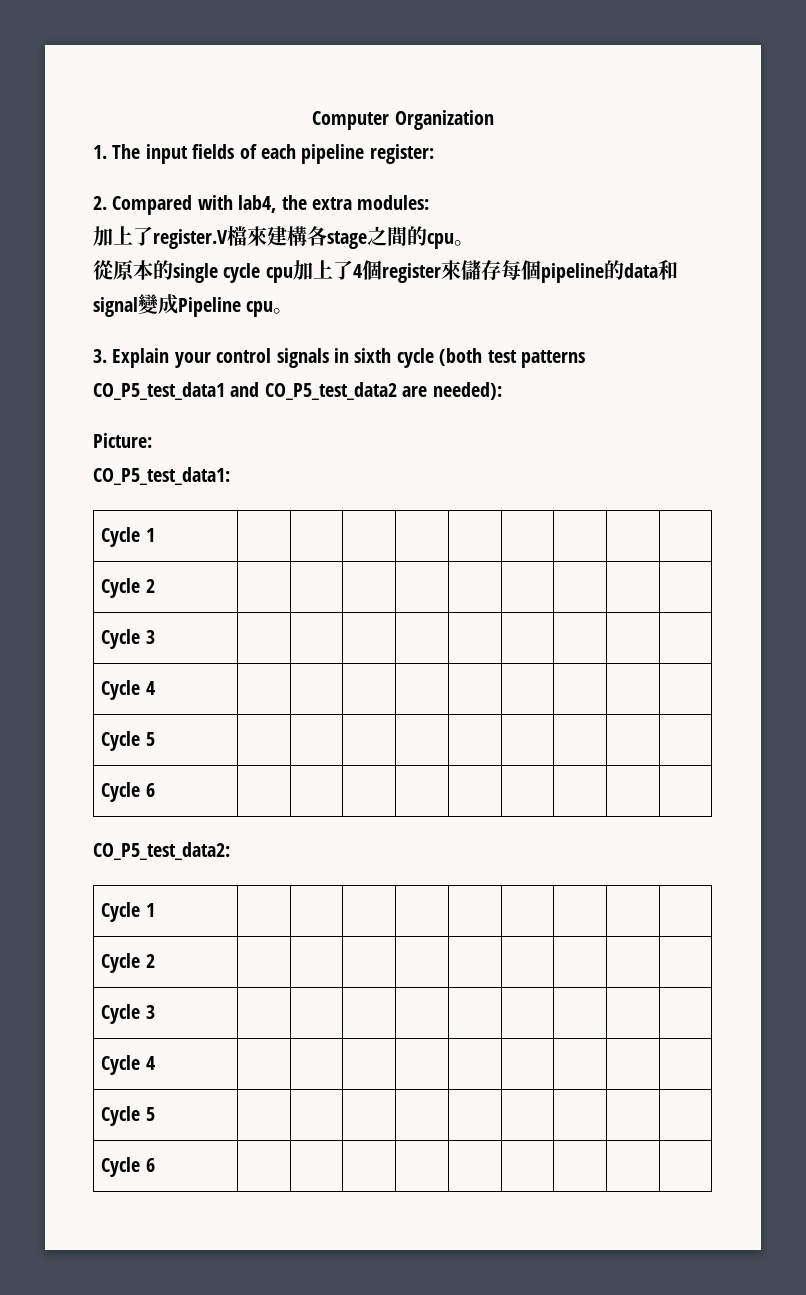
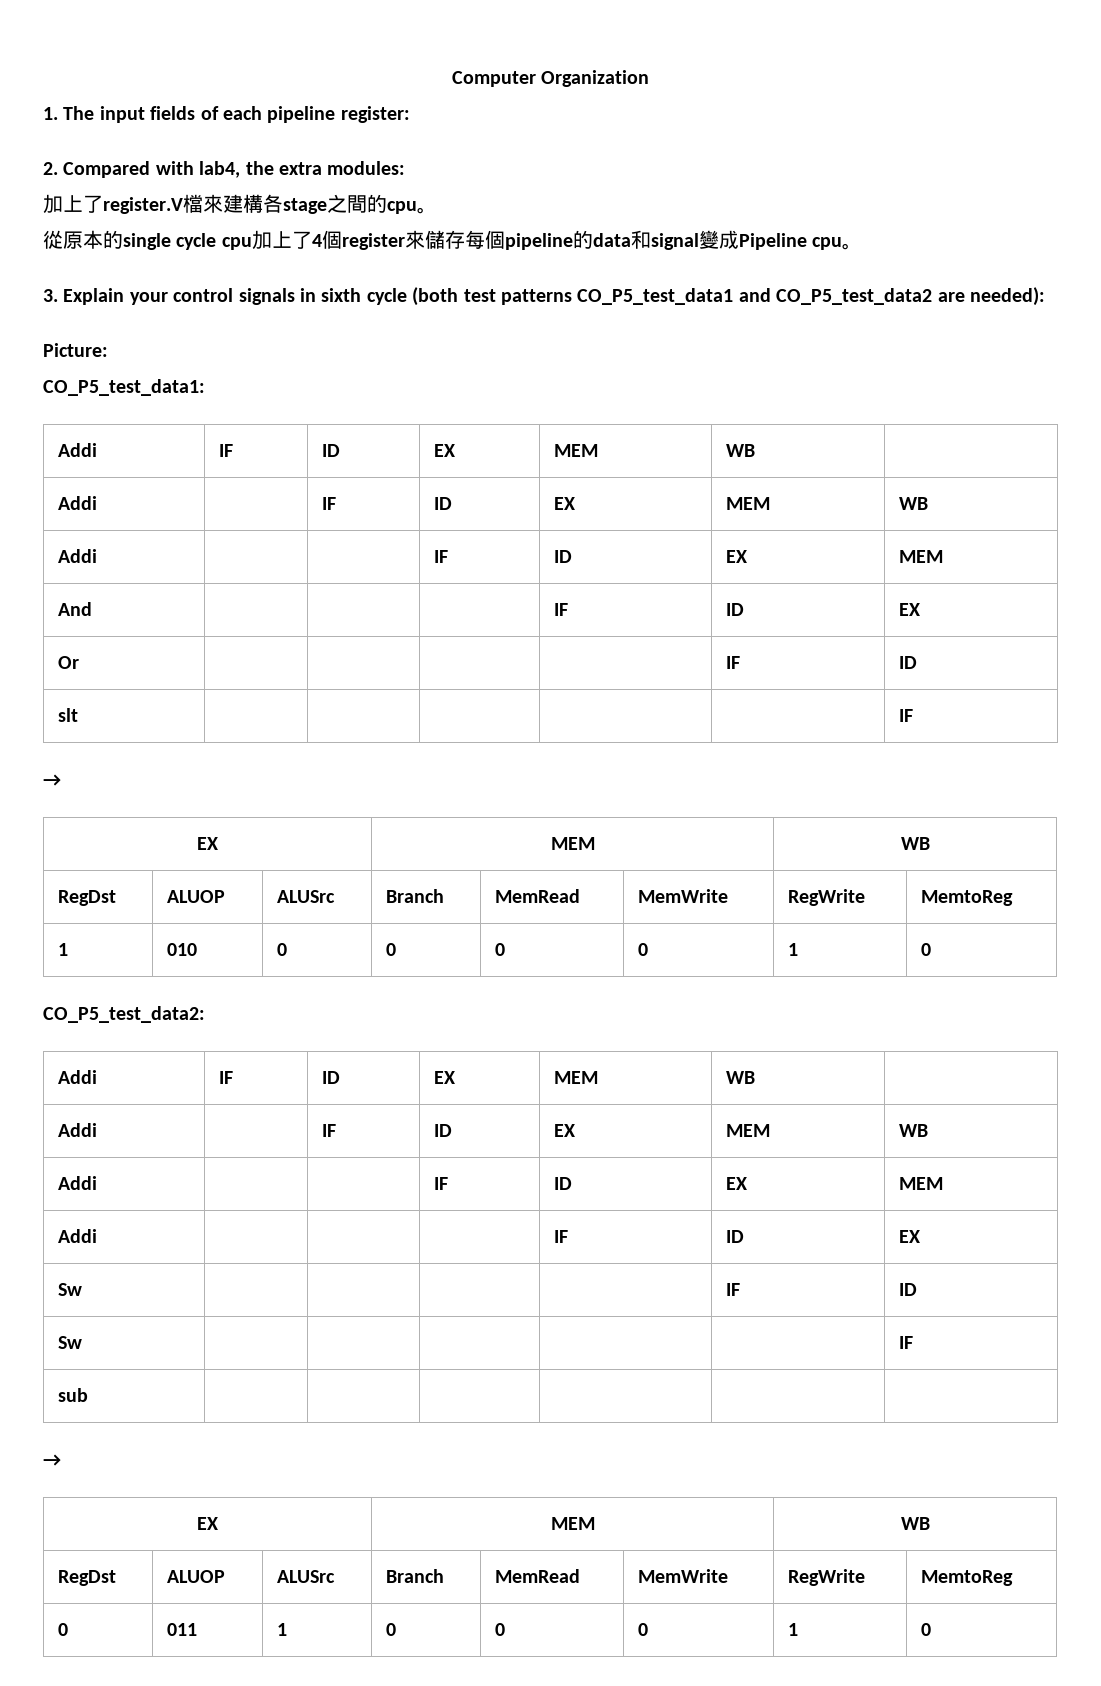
[101,527,155,547] [101,578,155,598] [101,629,155,649] [101,680,155,700] [101,731,155,751] [101,782,155,802] [93,842,230,860] [101,902,155,922] [101,953,155,973] [101,1004,155,1024] [101,1055,155,1075] [101,1106,155,1126] [101,1157,155,1177] Cycle 1 | | | | | | | | | // Cycle 2 | | | | | | | | | // Cycle 3 | | | | | | | | | // Cycle 4 | | | | | | | | | // Cycle 5 | | | | | | | | | // Cycle 6 | | | | | | | | | // CO_P5_test_data2: // Cycle 1 | | | | | | | | | // Cycle 2 | | | | | | | | | // Cycle 3 | | | | | | | | | // Cycle 4 | | | | | | | | | // Cycle 5 | | | | | | | | | // Cycle 6 | | | | | | | | | -> [57,443,97,457] [218,444,233,457] [321,444,340,457] [433,444,455,457] [553,444,598,457] [725,444,755,457] [57,496,97,510] [321,497,336,510] [433,497,452,510] [553,497,575,510] [725,497,770,510] [898,497,928,510] [57,549,97,563] [433,550,448,563] [553,550,572,563] [725,550,747,563] [898,550,943,563] [57,602,92,616] [553,603,568,616] [725,603,744,616] [898,603,920,616] [57,656,79,669] [725,656,740,669] [898,656,917,669] [57,708,78,722] [898,709,913,722] [43,774,61,786] [197,837,218,850] [550,837,595,850] [900,837,930,850] [57,890,116,906] [166,890,225,903] [276,890,335,903] [385,889,444,903] [494,889,580,903] [637,889,728,903] [787,889,865,906] [920,890,1013,906] [57,943,68,956] [166,943,197,956] [276,943,287,956] [385,943,396,956] [494,943,505,956] [637,943,648,956] [787,943,798,956] [920,943,931,956] [43,1006,205,1023] [57,1070,97,1084] [218,1071,233,1084] [321,1071,340,1084] [433,1071,455,1084] [553,1071,598,1084] [725,1071,755,1084] [57,1123,97,1137] [321,1124,336,1137] [433,1124,452,1137] [553,1124,575,1137] [725,1124,770,1137] [898,1124,928,1137] [57,1176,97,1190] [433,1177,448,1190] [553,1177,572,1190] [725,1177,747,1190] [898,1177,943,1190] [57,1229,97,1243] [553,1230,568,1243] [725,1230,744,1243] [898,1230,920,1243] [57,1283,82,1296] [725,1283,740,1296] [898,1283,917,1296] [57,1336,82,1349] [898,1336,913,1349] [57,1388,88,1402] [43,1454,61,1466] [197,1517,218,1530] [550,1517,595,1530] [900,1517,930,1530] [57,1570,116,1586] [166,1570,225,1583] [276,1570,335,1583] [385,1569,444,1583] [494,1569,580,1583] [637,1569,728,1583] [787,1569,865,1586] [920,1570,1013,1586] [57,1623,68,1636] [166,1623,197,1636] [276,1623,287,1636] [385,1623,396,1636] [494,1623,505,1636] [637,1623,648,1636] [787,1623,798,1636] [920,1623,931,1636] Addi | IF | ID | EX | MEM | WB | // Addi | | IF | ID | EX | MEM | WB // Addi | | | IF | ID | EX | MEM // And | | | | IF | ID | EX // Or | | | | | IF | ID // slt | | | | | | IF // → // EX | MEM | WB // RegDst | ALUOP | ALUSrc | Branch | MemRead | MemWrite | RegWrite | MemtoReg // 1 | 010 | 0 | 0 | 0 | 0 | 1 | 0 // CO_P5_test_data2: // Addi | IF | ID | EX | MEM | WB | // Addi | | IF | ID | EX | MEM | WB // Addi | | | IF | ID | EX | MEM // Addi | | | | IF | ID | EX // Sw | | | | | IF | ID // Sw | | | | | | IF // sub | | | | | | // → // EX | MEM | WB // RegDst | ALUOP | ALUSrc | Branch | MemRead | MemWrite | RegWrite | MemtoReg // 0 | 011 | 1 | 0 | 0 | 0 | 1 | 0

